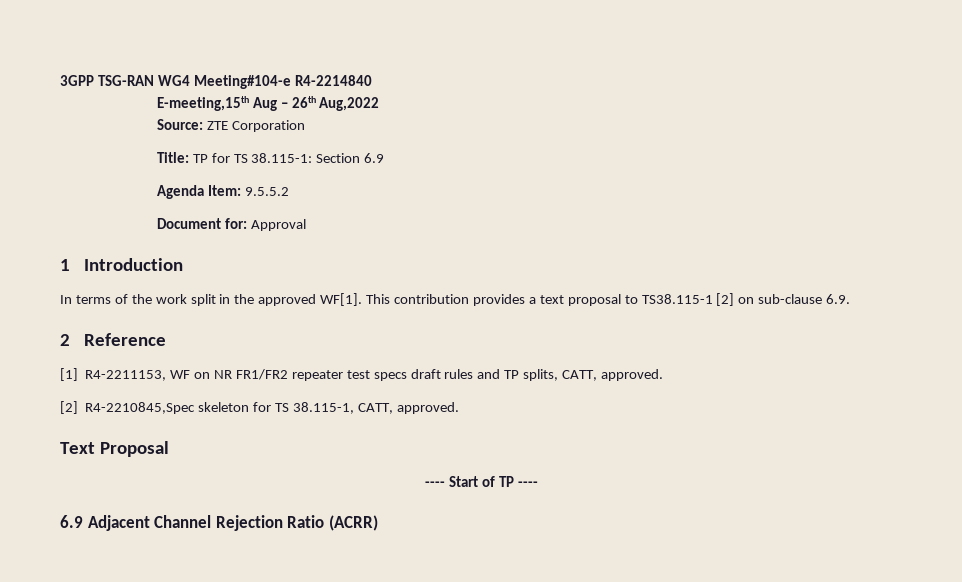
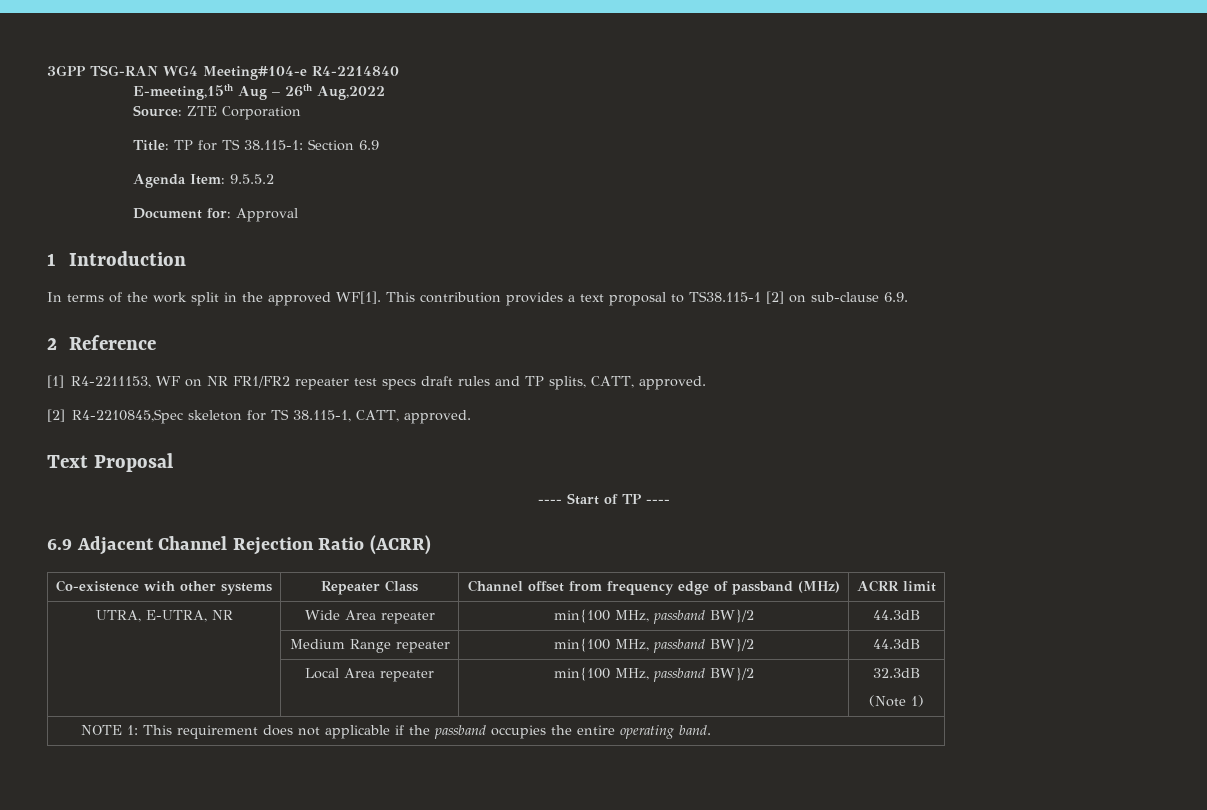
(378, 523) none -> [56,580,272,595] [321,580,418,595] [467,580,840,595] [857,580,936,592] [95,610,233,622] [304,610,435,624] [553,609,754,624] [873,610,920,620] [289,639,450,653] [553,638,754,653] [873,639,920,649] [305,668,434,682] [553,667,754,682] [873,668,920,678] [869,695,924,707] [81,725,712,739] // Co-existence with other systems | Repeater Class | Channel offset from frequency edge of passband (MHz) | ACRR limit // UTRA, E-UTRA, NR | Wide Area repeater | min{100 MHz, passband BW}/2 | 44.3dB // | Medium Range repeater | min{100 MHz, passband BW}/2 | 44.3dB // | Local Area repeater | min{100 MHz, passband BW}/2 | 32.3dB // (Note 1) // NOTE 1: This requirement does not applicable if the passband occupies the entire operating band.

